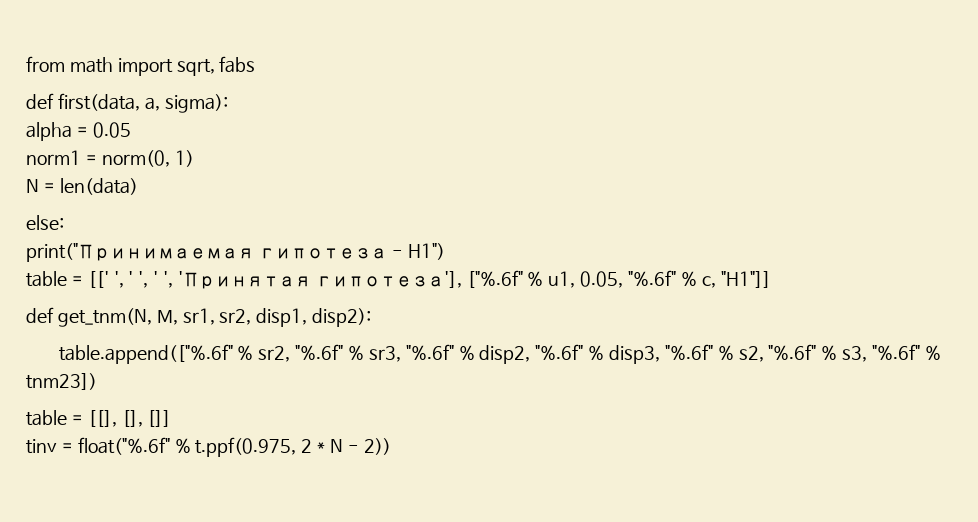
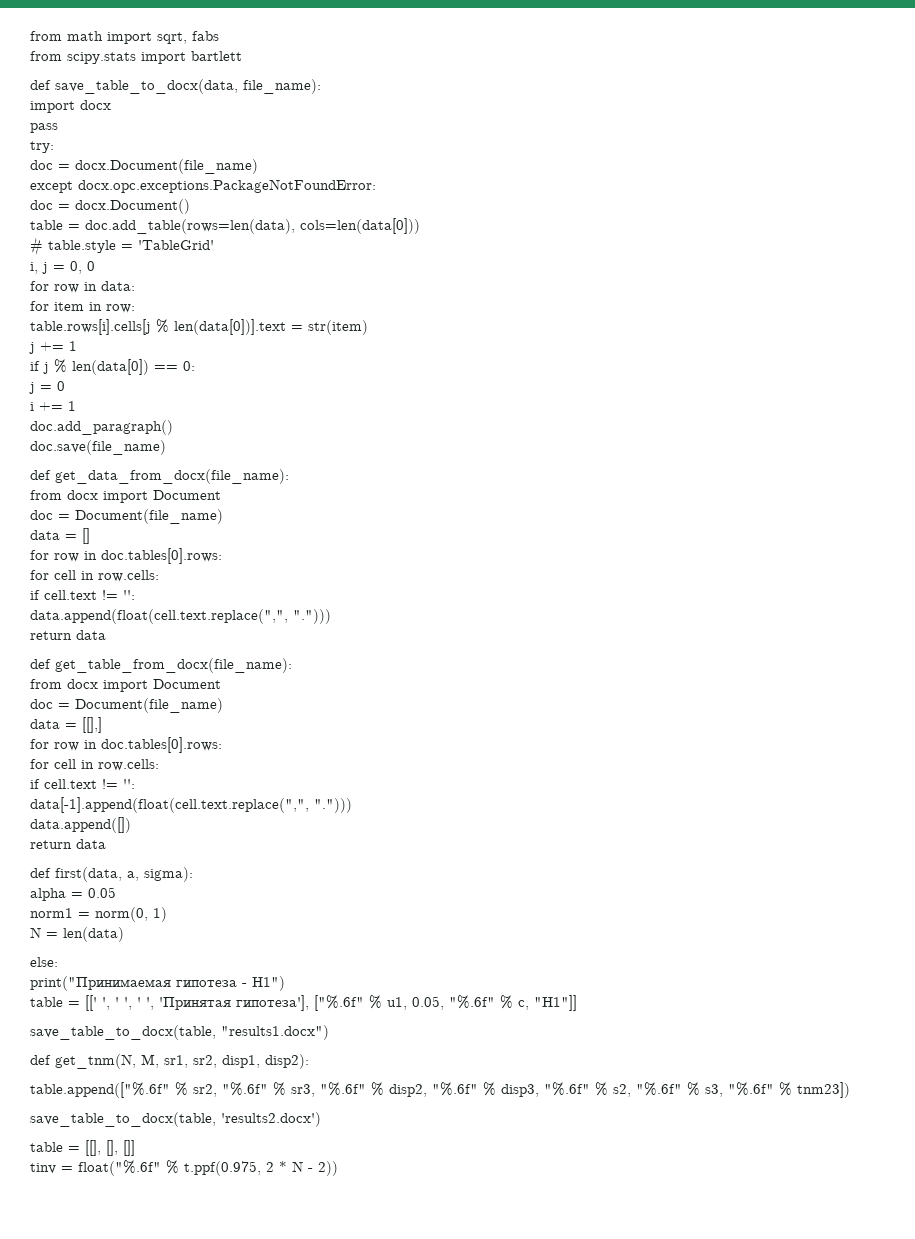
(256, 64) none -> [30,51,242,64] [30,79,321,94] [30,100,111,113] [30,123,58,133] [30,141,54,153] [30,159,258,174] [30,179,376,193] [30,199,190,214] [30,218,420,234] [30,237,214,256] [30,261,95,274] [30,281,135,293] [30,301,135,313] [30,319,368,335] [29,341,77,354] [30,359,195,375] [29,381,65,394] [30,401,76,411] [30,420,173,435] [30,440,166,455] [30,469,289,484] [30,490,221,503] [30,509,223,524] [30,528,90,544] [30,548,222,564] [30,570,159,582] [30,590,135,600] [30,609,331,624] [30,630,106,640] [30,658,292,673] [30,679,221,692] [30,698,223,713] [30,717,102,733] [30,737,222,753] [30,759,159,771] [30,779,135,789] [30,797,352,813] [30,817,131,833] [30,839,106,849] // from scipy.stats import bartlett // def save_table_to_docx(data, file_name): // import docx // pass // try: // doc = docx.Document(file_name) // except docx.opc.exceptions.PackageNotFoundError: // doc = docx.Document() // table = doc.add_table(rows=len(data), cols=len(data[0])) // # table.style = 'TableGrid' // i, j = 0, 0 // for row in data: // for item in row: // table.rows[i].cells[j % len(data[0])].text = str(item) // j += 1 // if j % len(data[0]) == 0: // j = 0 // i += 1 // doc.add_paragraph() // doc.save(file_name) // def get_data_from_docx(file_name): // from docx import Document // doc = Document(file_name) // data = [] // for row in doc.tables[0].rows: // for cell in row.cells: // if cell.text != '': // data.append(float(cell.text.replace(",", "."))) // return data // def get_table_from_docx(file_name): // from docx import Document // doc = Document(file_name) // data = [[],] // for row in doc.tables[0].rows: // for cell in row.cells: // if cell.text != '': // data[-1].append(float(cell.text.replace(",", "."))) // data.append([]) // return data
(771, 279) none -> [30,1025,329,1040] // save_table_to_docx(table, "results1.docx")
(97, 381) none -> [30,1112,321,1127] // save_table_to_docx(table, 'results2.docx')

